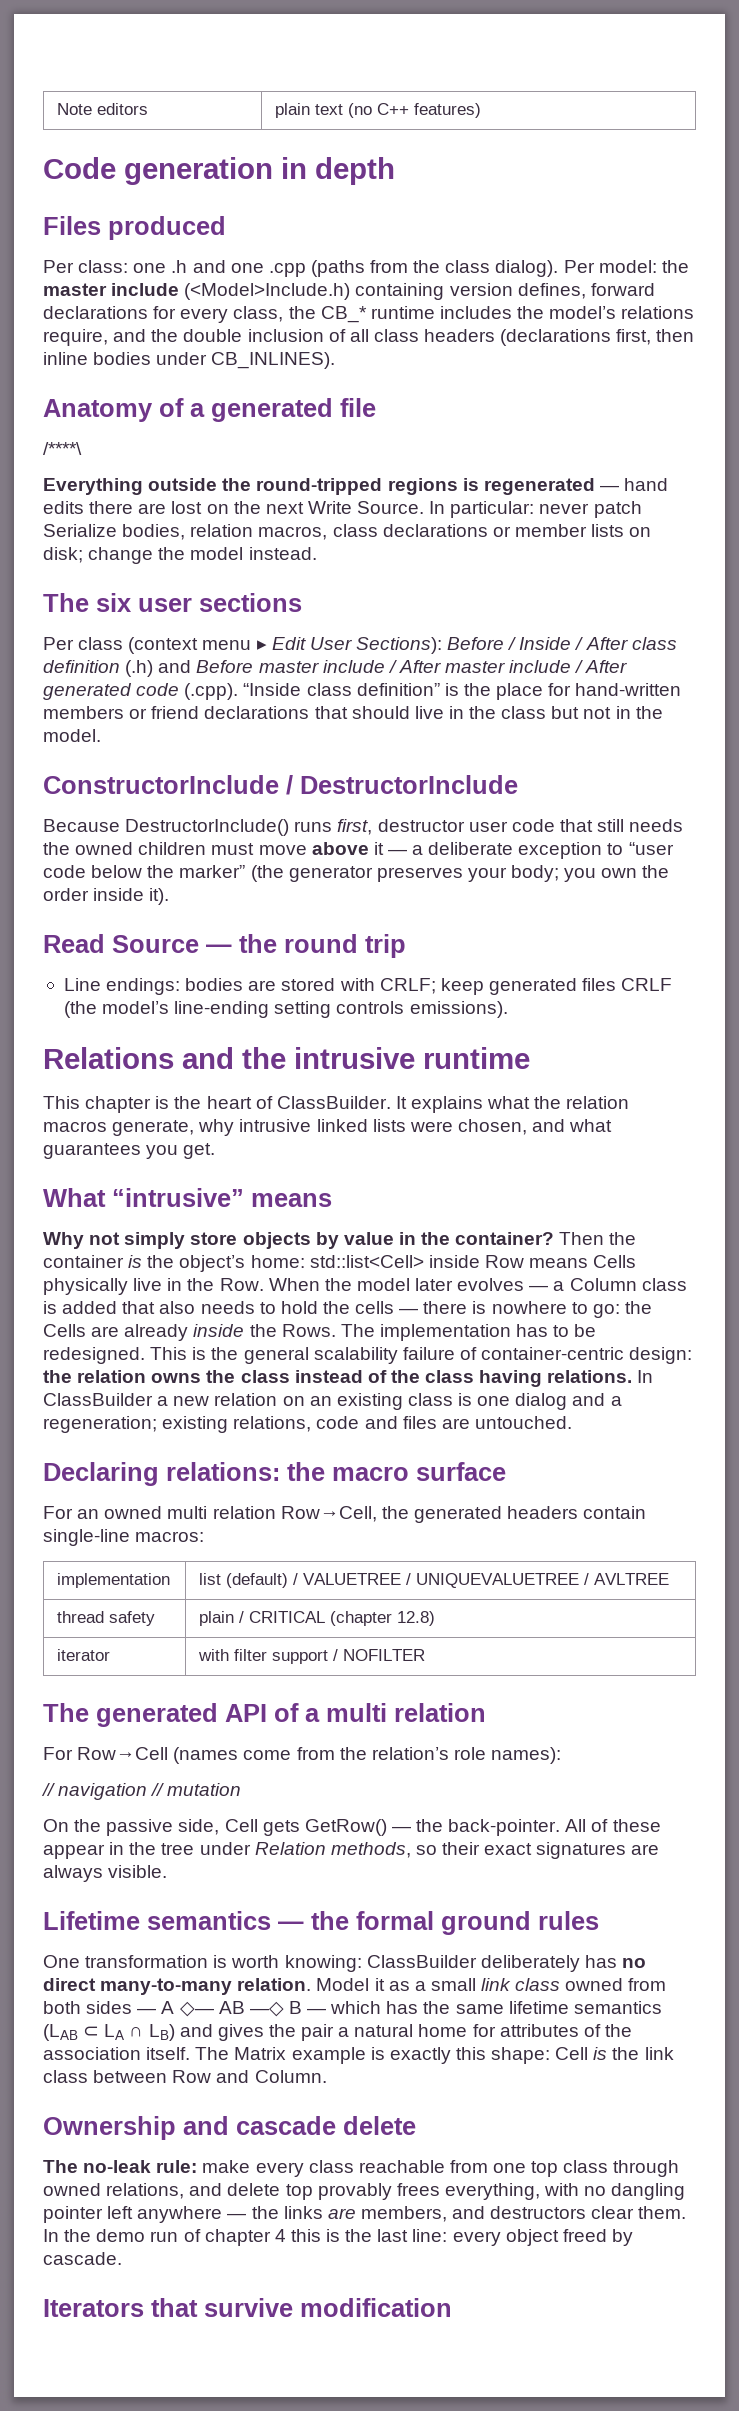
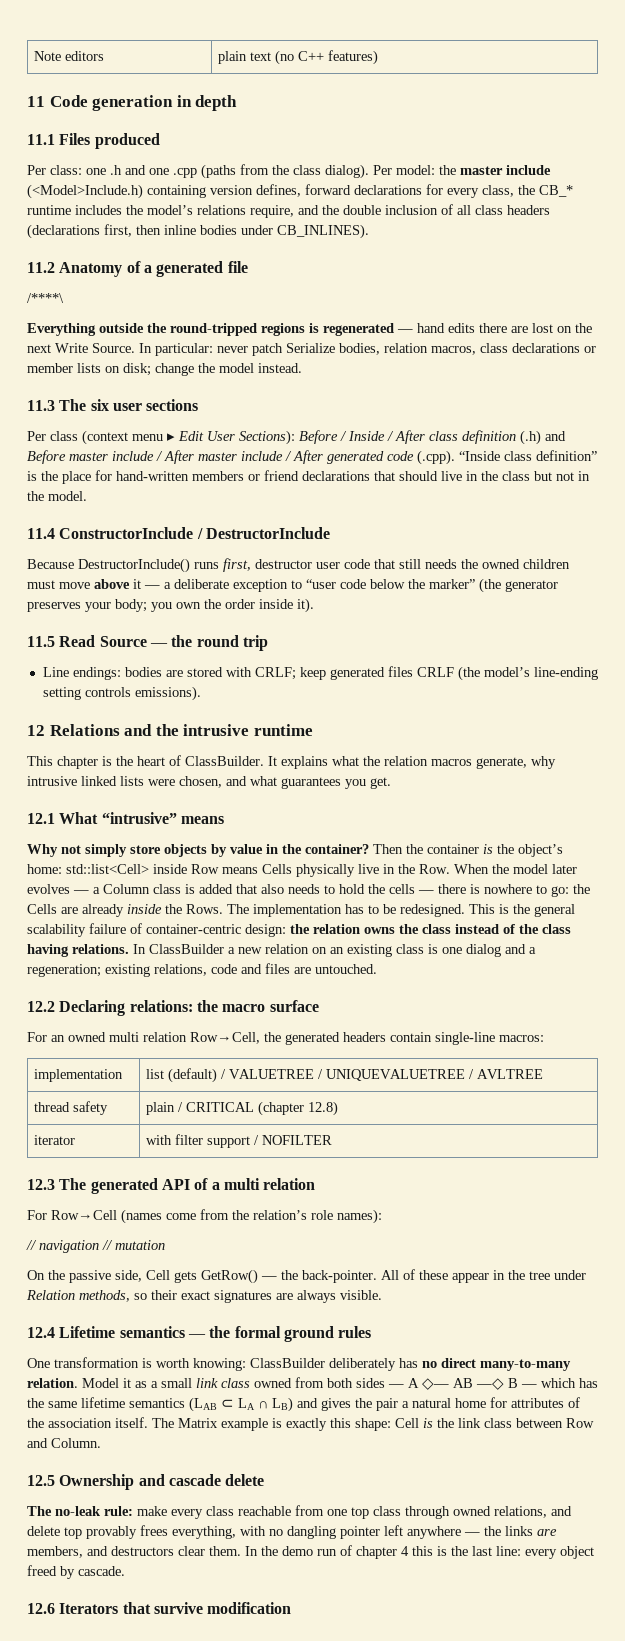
(481, 110) none -> [27,96,45,107] 11
(395, 171) none -> [27,134,55,145] 11.1
(336, 360) none -> [27,262,55,273] 11.2
(317, 553) none -> [27,400,55,411] 11.3
(101, 735) none -> [27,528,55,539] 11.4
(170, 896) none -> [27,636,55,647] 11.5
(508, 1009) none -> [27,725,45,736] 12
(216, 1151) none -> [27,813,55,824] 12.1
(572, 1422) none -> [27,1001,55,1012] 12.2
(425, 1655) none -> [27,1179,55,1190] 12.3
(168, 1871) none -> [27,1327,55,1338] 12.4
(327, 2076) none -> [27,1475,55,1486] 12.5
(122, 2258) none -> [27,1603,55,1614] 12.6

